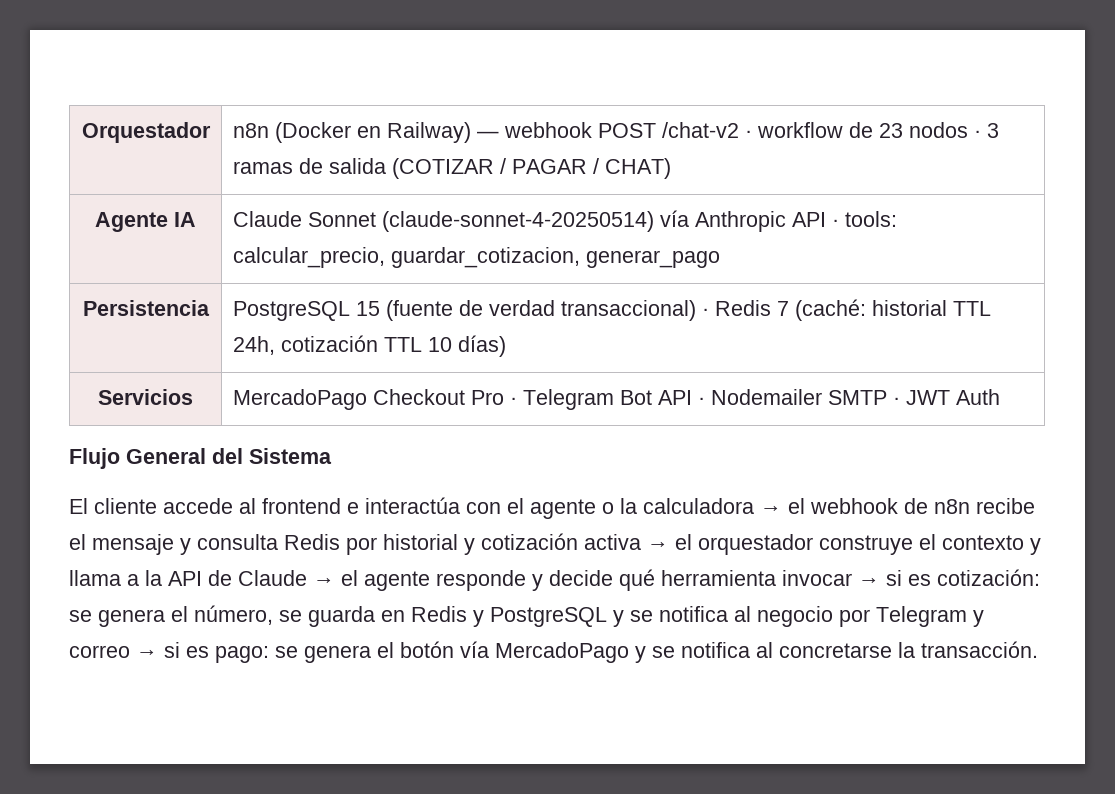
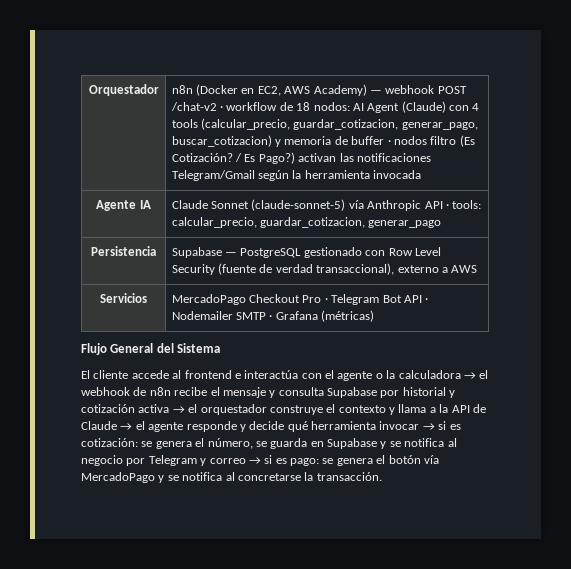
[386,122,471,143] Railway) -> [257,84,367,96] EC2, AWS Academy)
[878,122,999,138] [232,158,671,179] 23 nodos · 3 ramas de salida (COTIZAR / PAGAR / CHAT) -> [296,101,480,113] [171,118,478,130] [171,135,475,147] [171,152,431,164] [171,170,422,181] 18 nodos: AI Agent (Claude) con 4 tools (calcular_precio, guardar_cotizacion, generar_pago, buscar_cotizacion) y memoria de buffer · nodos filtro (Es Cotización? / Es Pago?) activan las notificaciones Telegram/Gmail según la herramienta invocada
[381,211,654,232] (claude-sonnet-4-20250514) -> [251,199,346,211] (claude-sonnet-5)
[232,299,991,321] [232,335,506,357] PostgreSQL 15 (fuente de verdad transaccional) · Redis 7 (caché: historial TTL 24h, cotización TTL 10 días) -> [171,247,441,258] [171,263,478,275] Supabase — PostgreSQL gestionado con Row Level Security (fuente de verdad transaccional), externo a AWS
[905,389,1000,405] JWT Auth -> [275,310,375,322] Grafana (métricas)
[284,534,340,550] Redis -> [327,387,377,398] Supabase
[411,606,607,627] Redis y PostgreSQL -> [327,438,377,449] Supabase

